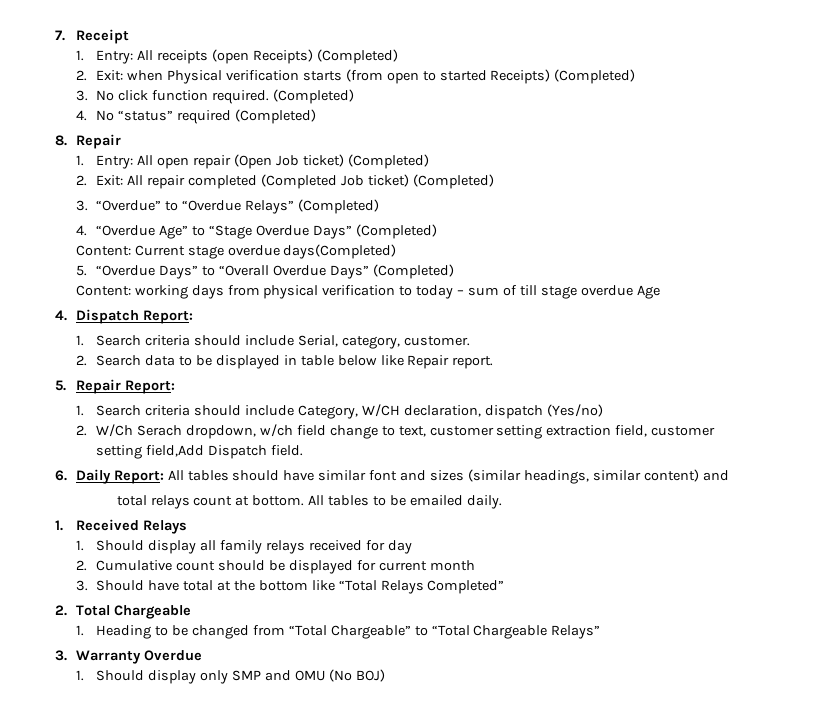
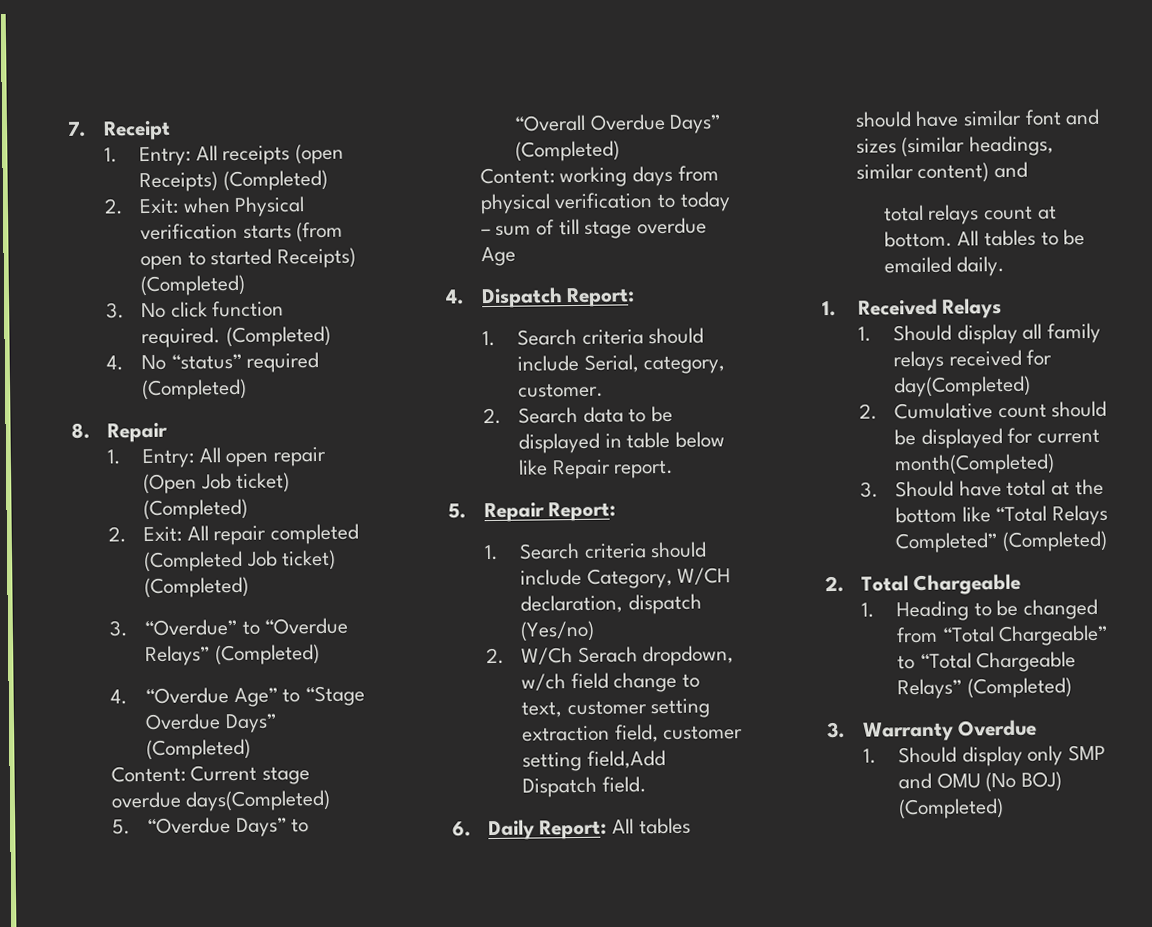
[387,540,412,554] day -> [894,375,1032,398] day(Completed)
[429,560,475,571] month -> [894,453,1056,476] month(Completed)
(505, 587) none -> [1001,530,1108,553] (Completed)
(601, 632) none -> [966,677,1072,699] (Completed)
(385, 675) none -> [898,798,1005,820] (Completed)

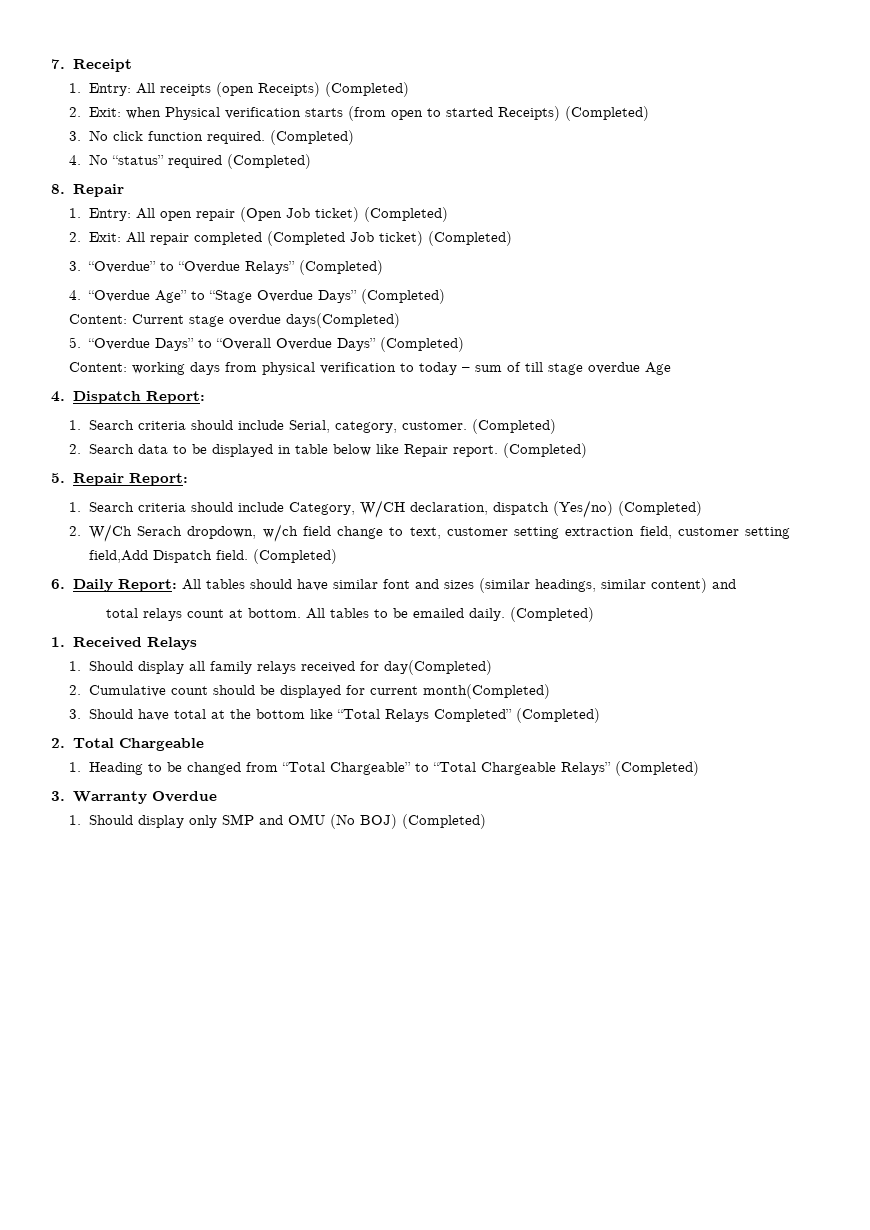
(605, 390) none -> [471,419,556,434] (Completed)
(675, 469) none -> [502,443,587,458] (Completed)
(596, 631) none -> [617,501,702,516] (Completed)
(647, 784) none -> [252,549,337,564] (Completed)
(1006, 266) none -> [509,607,594,622] (Completed)

